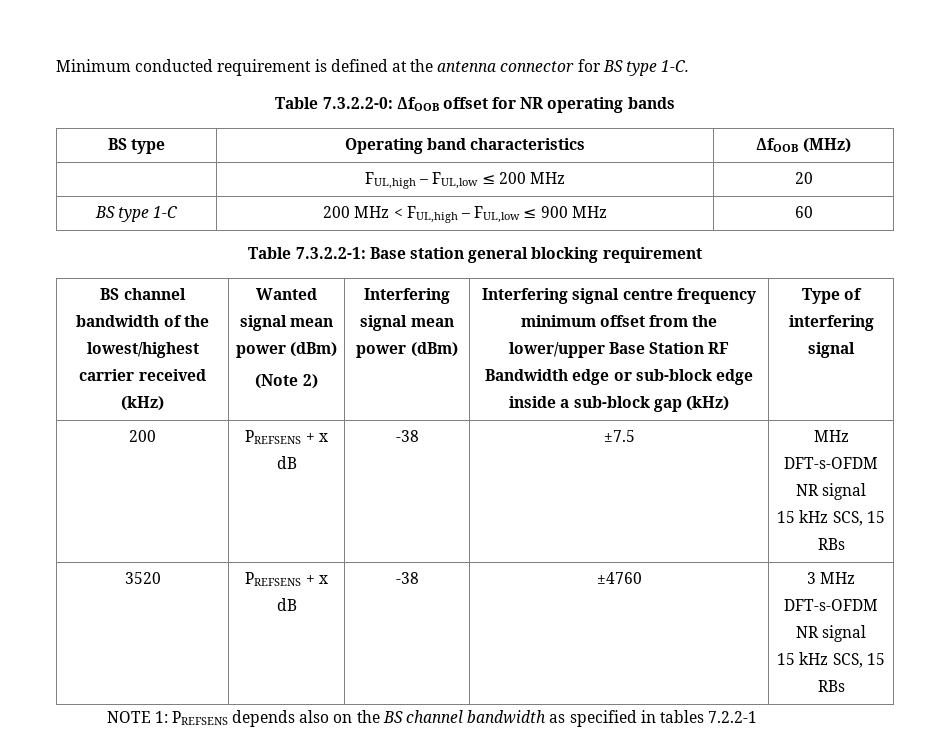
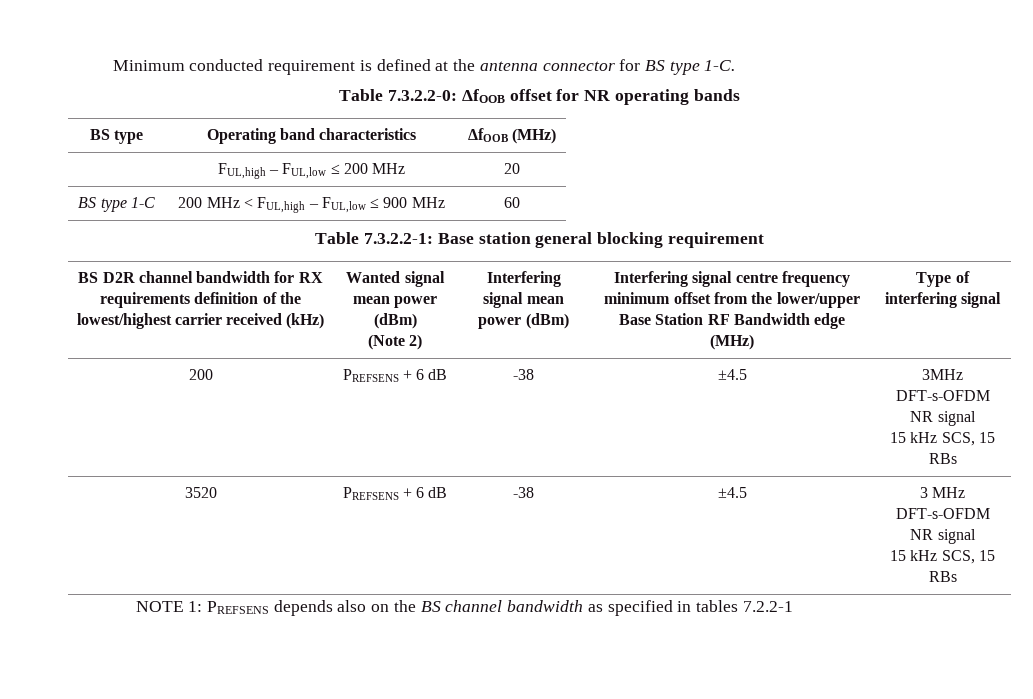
[123,288,186,300] [76,315,160,327] channel bandwidth -> [102,271,323,283] [100,292,259,308] D2R channel bandwidth for RX requirements definition
[613,369,753,385] [509,396,729,412] or sub-block edge inside a sub-block gap (kHz) -> [710,334,754,350] (MHz)
[318,433,328,442] [276,456,297,469] [395,430,419,442] [603,430,635,442] [813,430,849,442] x dB | -38 | ±7.5 | MHz -> [416,369,448,380] [513,369,534,380] [717,369,747,380] [922,369,963,380] 6 dB | -38 | ±4.5 | 3MHz
[318,575,328,584] [276,598,297,611] [395,572,419,584] [596,572,642,584] x dB | -38 | ±4760 -> [416,487,448,498] [513,487,534,498] [717,487,747,498] 6 dB | -38 | ±4.5

